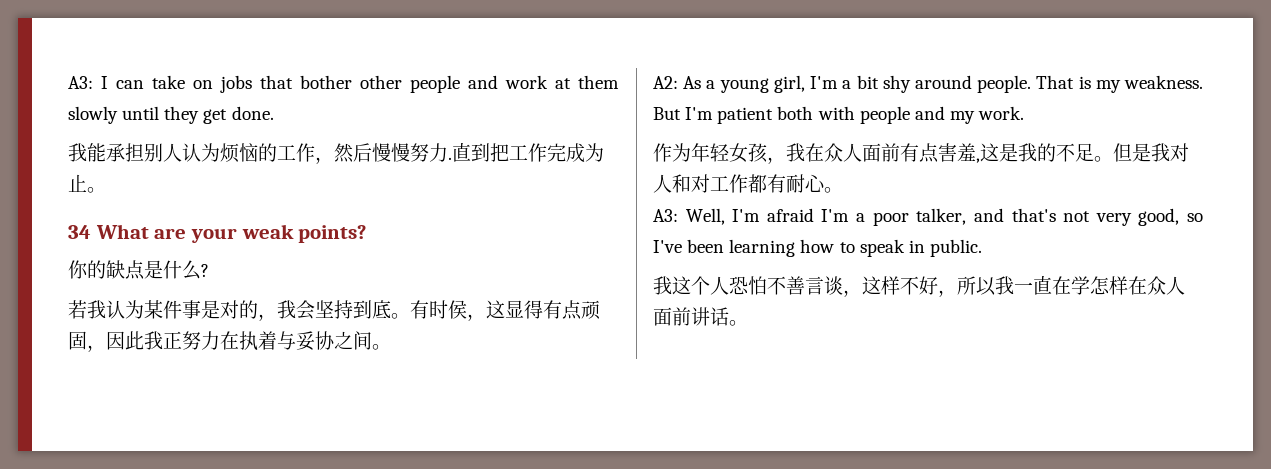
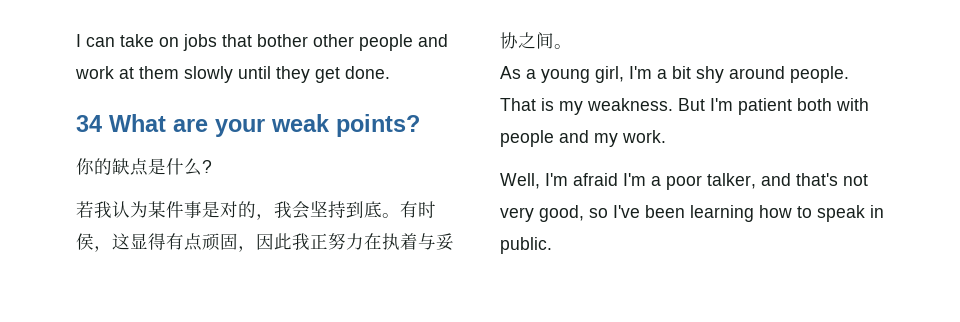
[68,76,93,89] A3: -> (76, 40) none
[68,143,604,164] [68,174,106,193] // 我能承担别人认为烦恼的工作，然后慢慢努力.直到把工作完成为止。 -> (390, 72) none
[653,76,678,89] A2: -> (572, 46) none
[653,143,1189,164] [653,174,843,193] [653,209,678,222] 作为年轻女孩，我在众人面前有点害羞,这是我的不足。但是我对人和对工作都有耐心。 // A3: -> (666, 136) none
[653,276,1185,297] [653,307,748,326] // 我这个人恐怕不善言谈，这样不好，所以我一直在学怎样在众人面前讲话。 -> (552, 245) none

